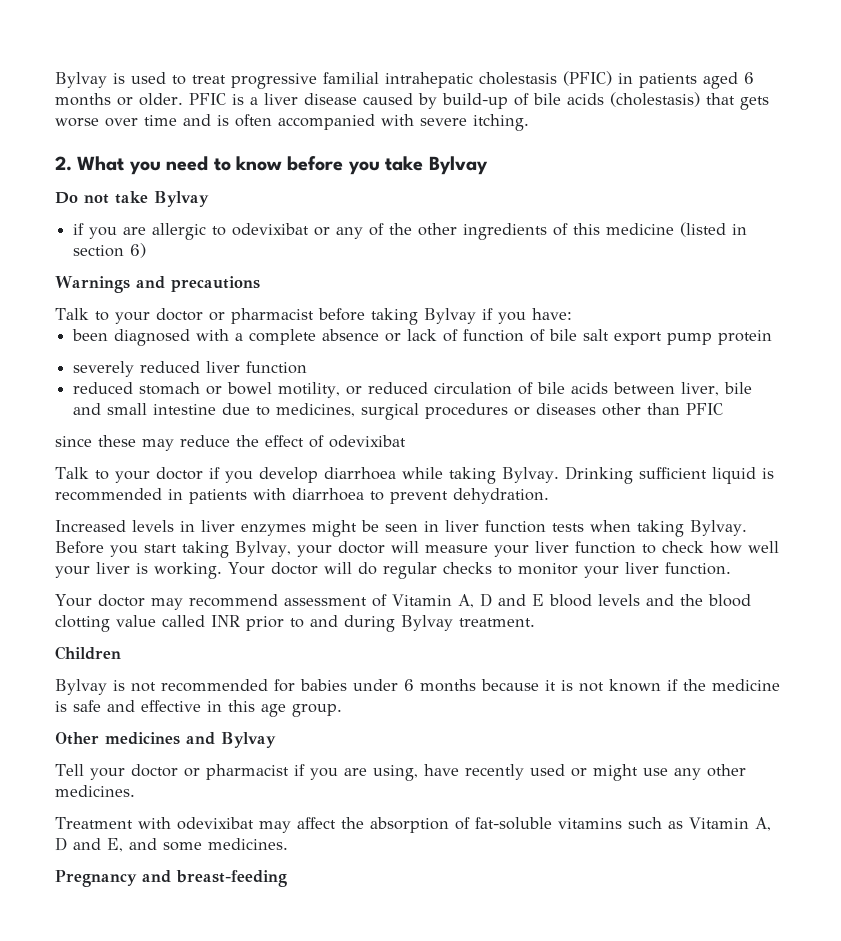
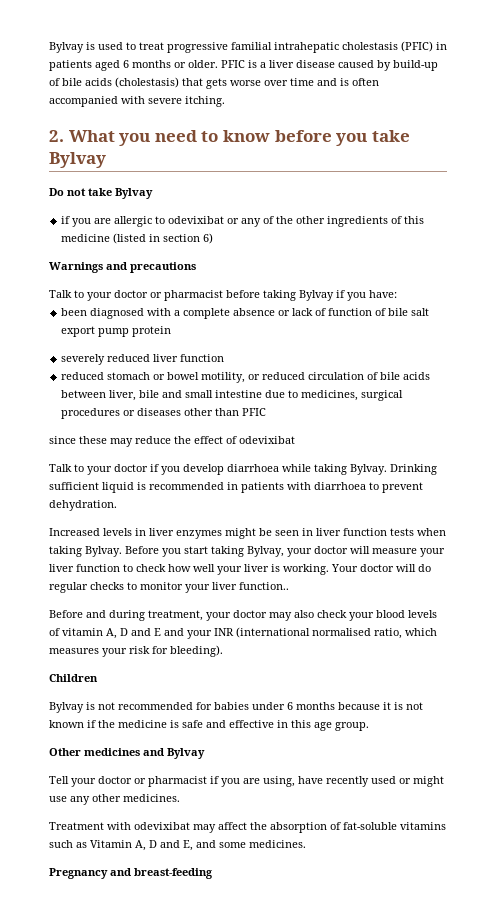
[664,562,731,575] [55,593,751,610] [55,615,535,632] function. // Your doctor may recommend assessment of Vitamin A, D and E blood levels and the blood clotting value called INR prior to and during Bylvay treatment. -> [239,582,289,590] [49,610,437,621] [49,627,437,639] [49,645,223,657] function.. // Before and during treatment, your doctor may also check your blood levels of vitamin A, D and E and your INR (international normalised ratio, which measures your risk for bleeding).

